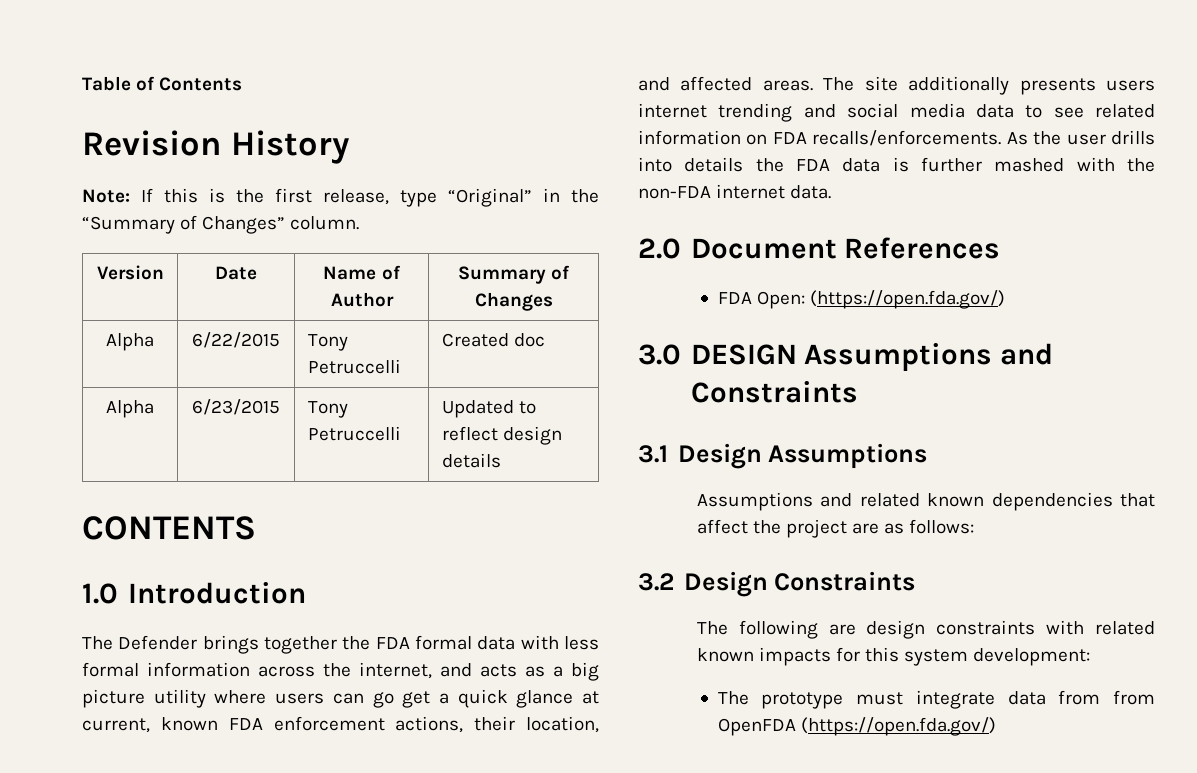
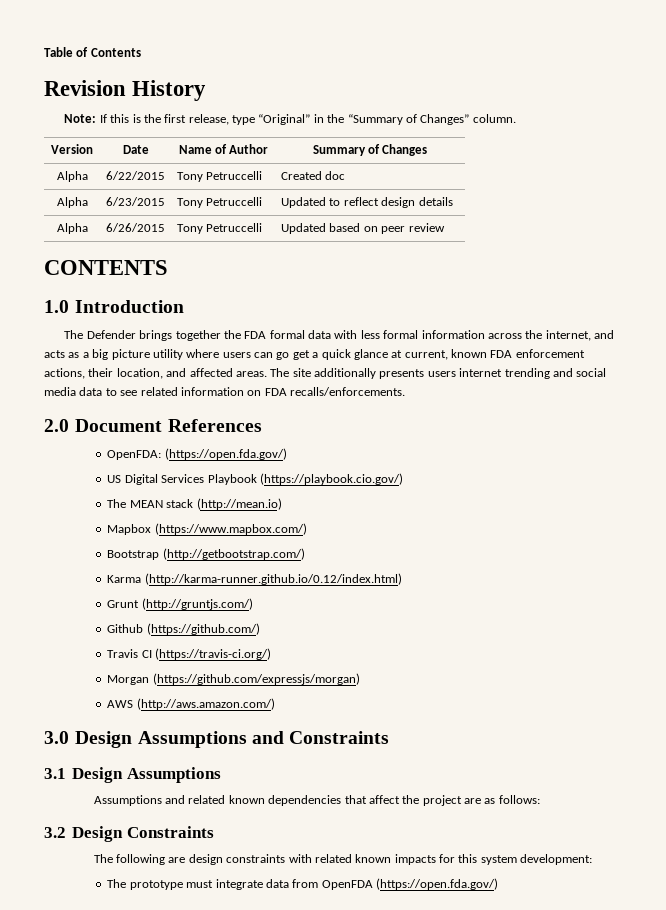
(501, 460) none -> [56,223,88,234] [106,223,165,232] [177,223,263,234] [281,223,445,234] // Alpha | 6/26/2015 | Tony Petruccelli | Updated based on peer review
[1006,130,1155,145] [638,157,1155,172] [638,184,832,199] As the user drills into details the FDA data is further mashed with the non-FDA internet data. -> (405, 391) none
[717,290,1005,309] FDA Open: (https://open.fda.gov/) -> [107,448,287,460] [107,473,403,485] [107,498,282,510] [107,523,307,535] [107,548,305,560] [107,573,402,585] [107,598,253,610] [107,623,260,635] [107,648,272,660] [107,673,360,685] [107,698,275,710] OpenFDA: (https://open.fda.gov/) // US Digital Services Playbook (https://playbook.cio.gov/) // The MEAN stack (http://mean.io) // Mapbox (https://www.mapbox.com/) // Bootstrap (http://getbootstrap.com/) // Karma (http://karma-runner.github.io/0.12/index.html) // Grunt (http://gruntjs.com/) // Github (https://github.com/) // Travis CI (https://travis-ci.org/) // Morgan (https://github.com/expressjs/morgan) // AWS (http://aws.amazon.com/)
[690,344,797,365] DESIGN -> [75,731,133,748] Design
[1113,690,1155,705] from -> (319, 883) none

